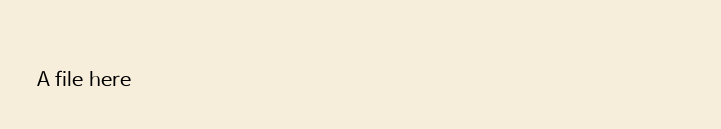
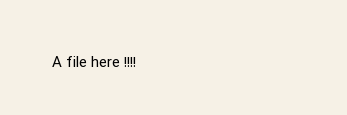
(131, 79) none -> [124,57,137,67] !!!!

